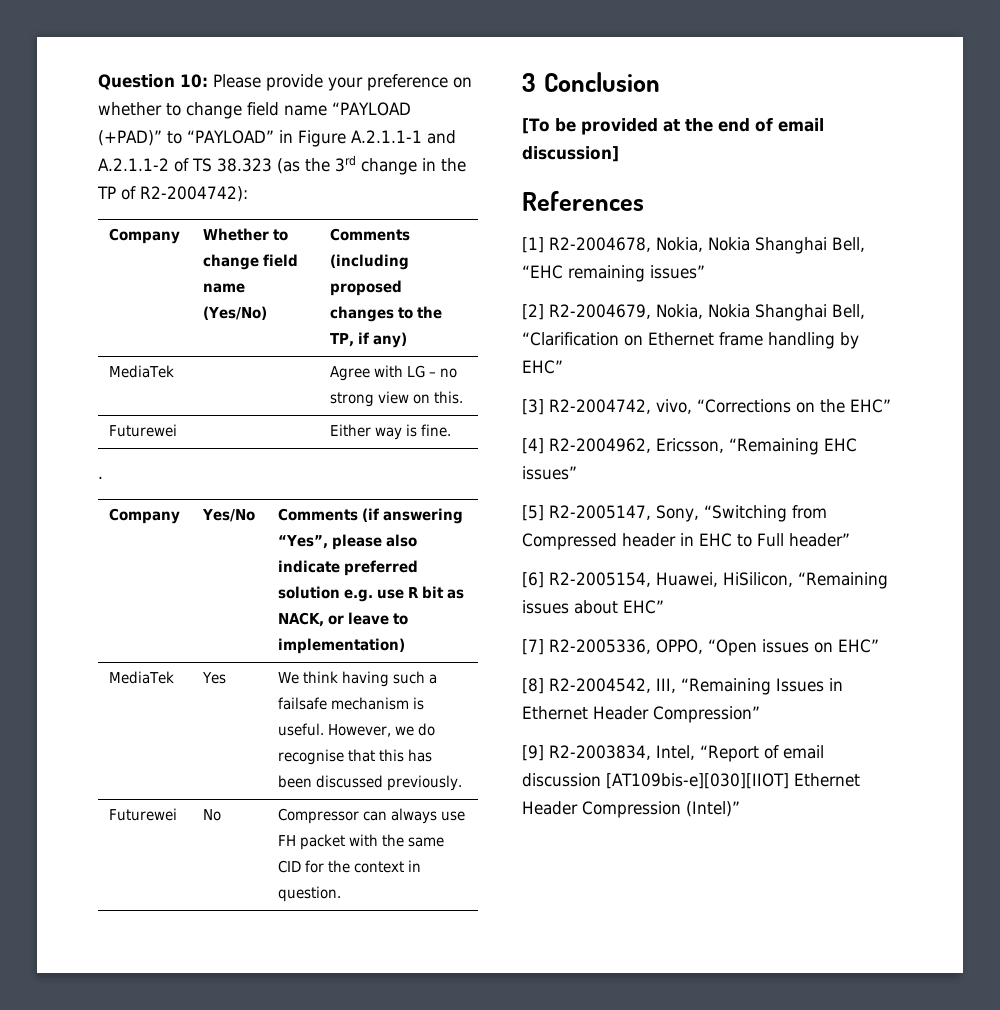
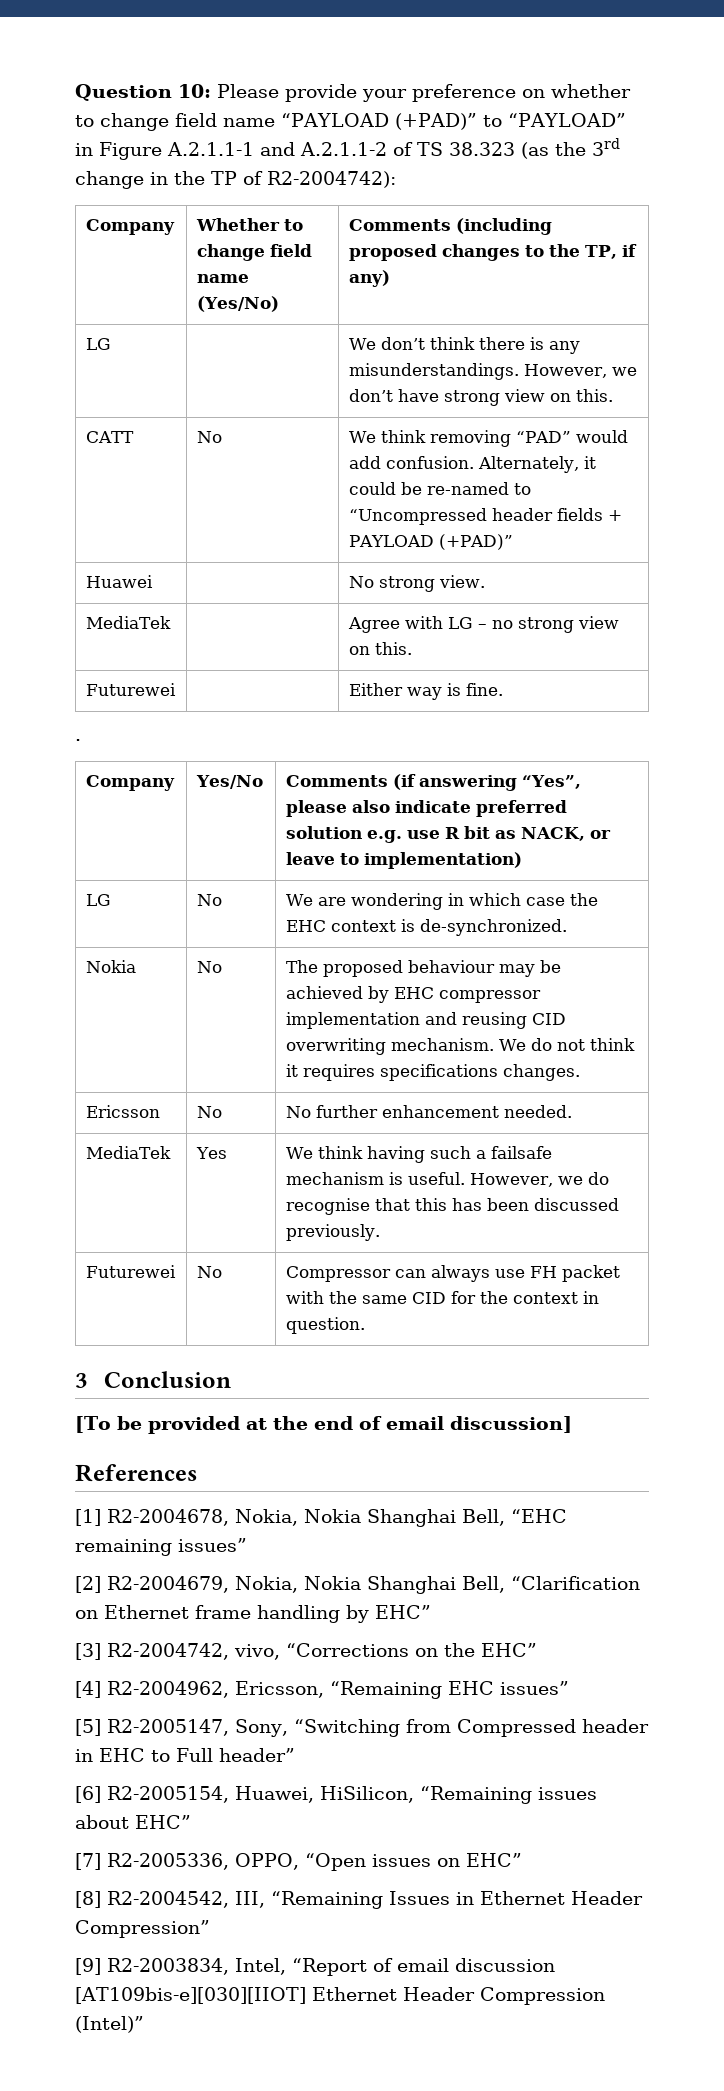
(408, 340) none -> [85,338,111,350] [348,337,580,354] [348,363,637,380] [348,389,613,406] [85,431,134,443] [196,431,222,443] [348,430,628,447] [348,456,596,473] [348,482,531,495] [348,508,622,525] [348,534,513,550] [85,575,153,588] [348,575,485,592] // LG | | We don’t think there is any misunderstandings. However, we don’t have strong view on this. // CATT | No | We think removing “PAD” would add confusion. Alternately, it could be re-named to “Uncompressed header fields + PAYLOAD (+PAD)” // Huawei | | No strong view.
(406, 646) none -> [85,894,111,906] [196,894,222,906] [285,893,598,910] [285,919,567,936] [85,960,136,973] [196,961,222,973] [285,960,561,977] [285,986,541,1003] [285,1012,566,1029] [285,1038,635,1055] [285,1064,580,1081] [85,1105,160,1118] [196,1106,222,1118] [285,1105,572,1118] // LG | No | We are wondering in which case the EHC context is de-synchronized. // Nokia | No | The proposed behaviour may be achieved by EHC compressor implementation and reusing CID overwriting mechanism. We do not think it requires specifications changes. // Ericsson | No | No further enhancement needed.

